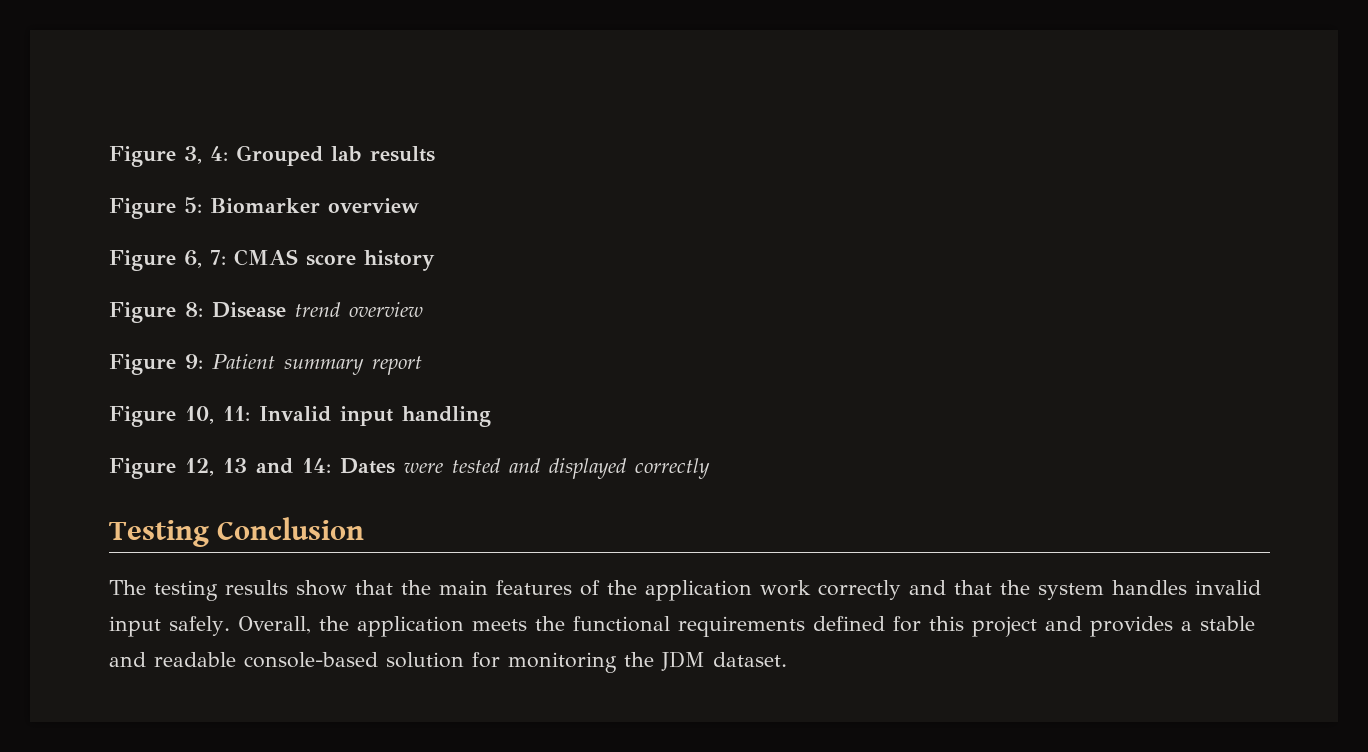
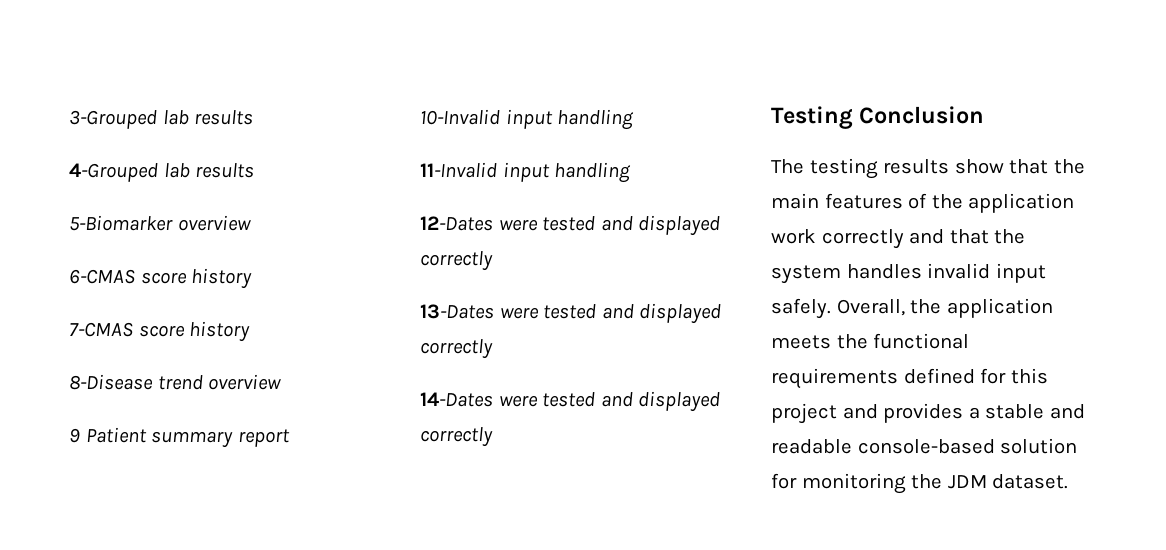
[109,145,435,167] [109,197,419,219] [109,249,435,271] [109,302,286,323] Figure 3, 4: Grouped lab results // Figure 5: Biomarker overview // Figure 6, 7: CMAS score history // Figure 8: Disease -> [69,110,254,129] [69,163,255,182] [69,215,251,231] [69,268,253,289] [69,321,251,342] [69,374,153,390] 3-Grouped lab results // 4-Grouped lab results // 5-Biomarker overview // 6-CMAS score history // 7-CMAS score history // 8-Disease
[109,354,203,375] Figure 9: -> [69,428,80,443] 9
[109,406,491,427] [109,458,395,479] Figure 10, 11: Invalid input handling // Figure 12, 13 and 14: Dates -> [420,109,635,130] [420,162,632,183] [420,215,721,236] [420,251,493,271] [420,303,722,324] [420,339,493,359] [420,392,493,407] 10-Invalid input handling // 11-Invalid input handling // 12-Dates were tested and displayed correctly // 13-Dates were tested and displayed correctly // 14-Dates

